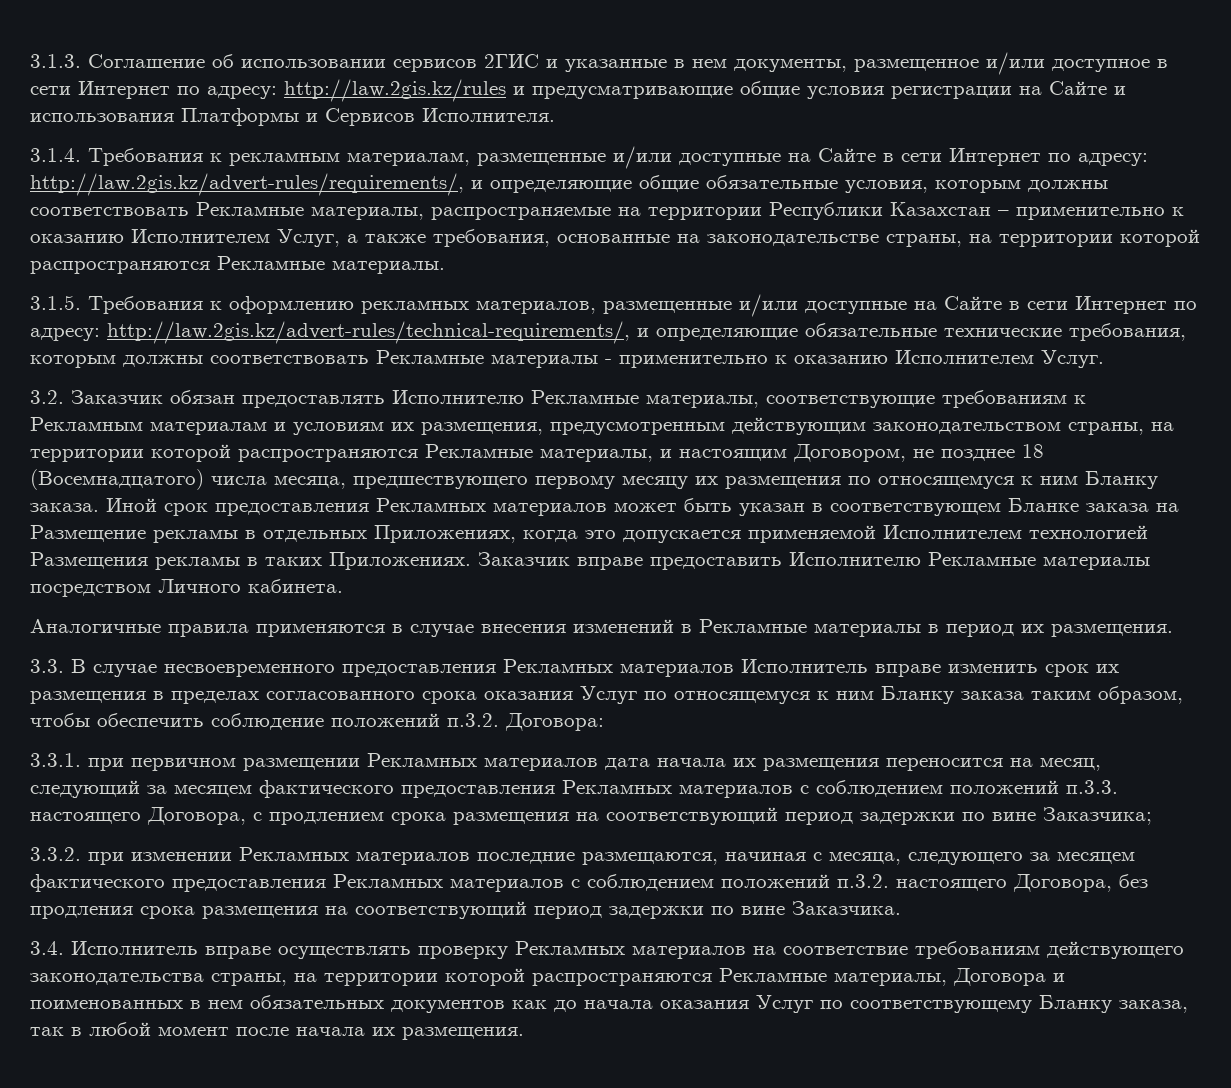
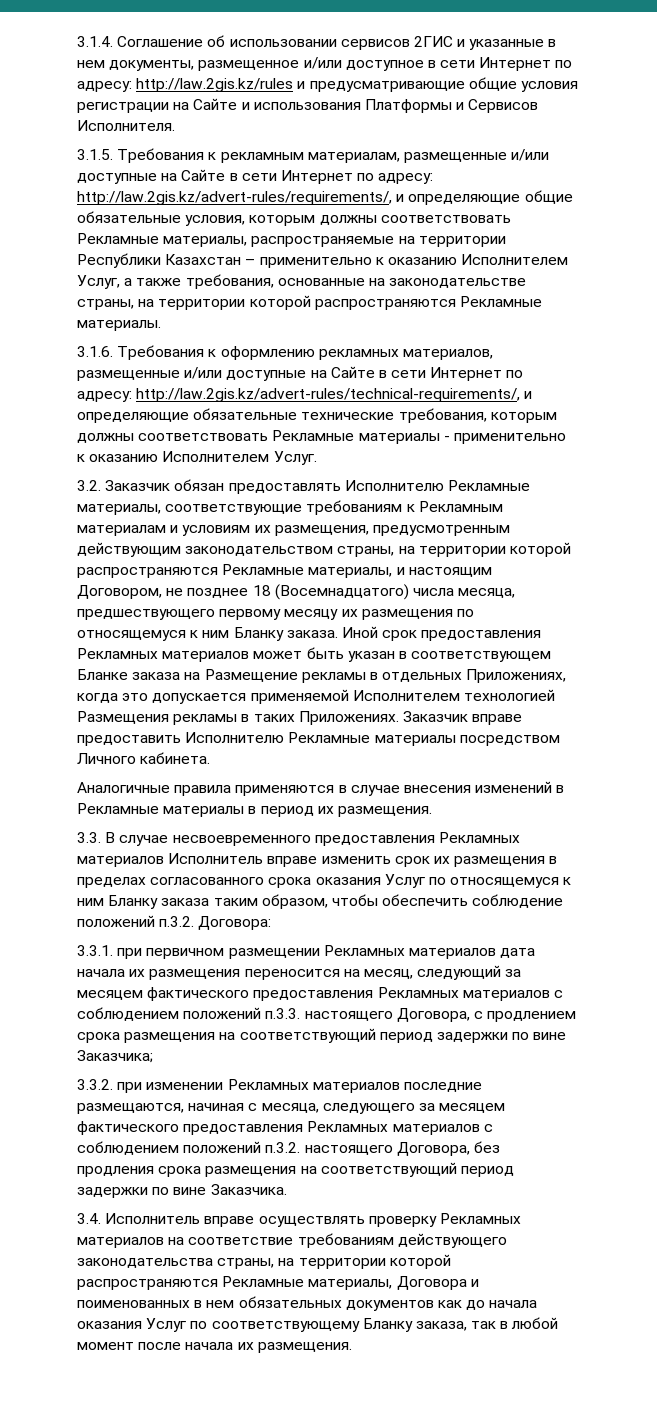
[30,54,81,68] 3.1.3. -> [77,36,113,47] 3.1.4.
[30,148,81,162] 3.1.4. -> [77,149,113,160] 3.1.5.
[30,295,81,310] 3.1.5. -> [77,346,113,357] 3.1.6.

